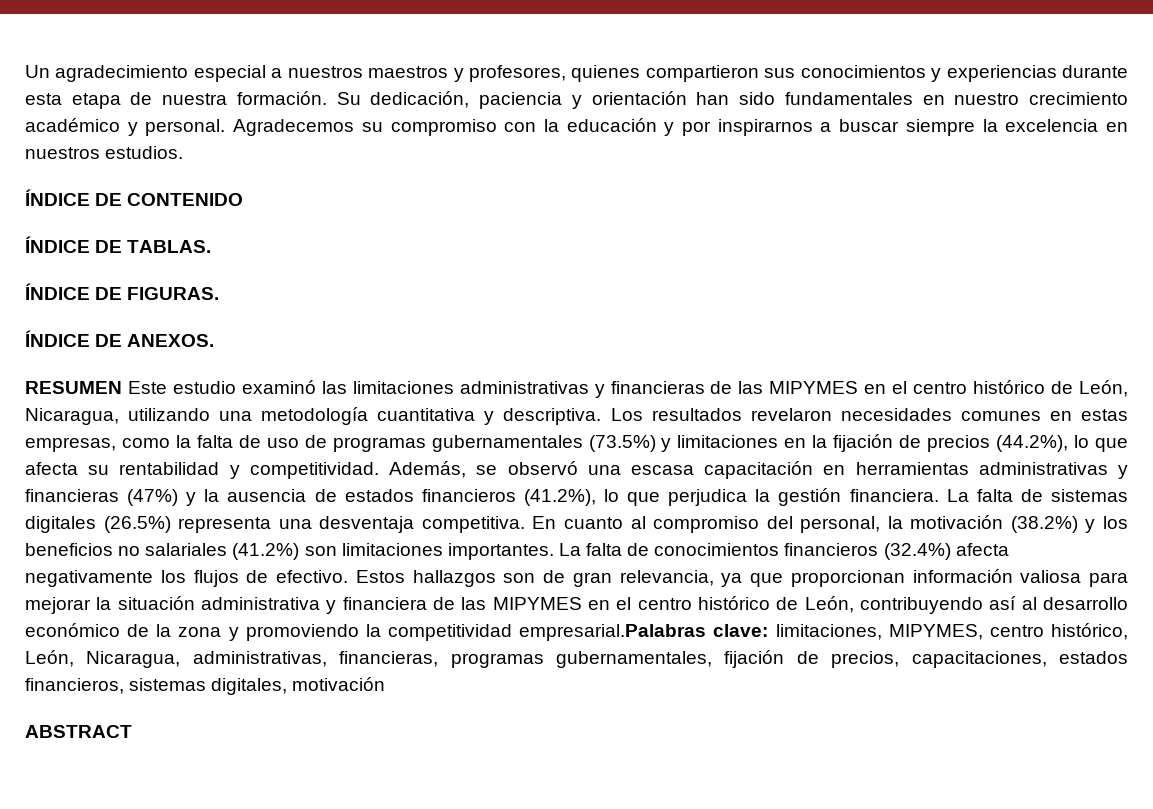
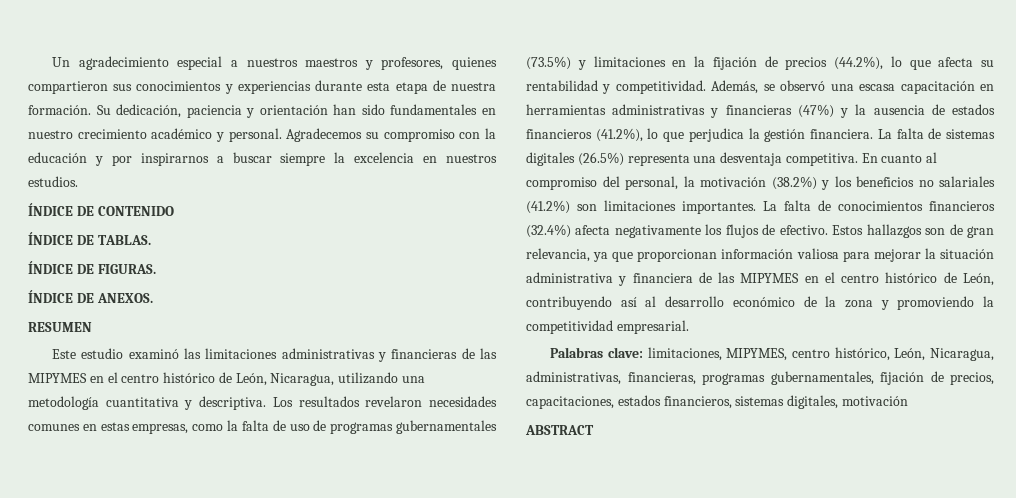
(122, 387) none -> (92, 327) //
[519,624,707,641] empresarial.Palabras -> [616,320,689,334] [550,347,604,358] empresarial. // Palabras

